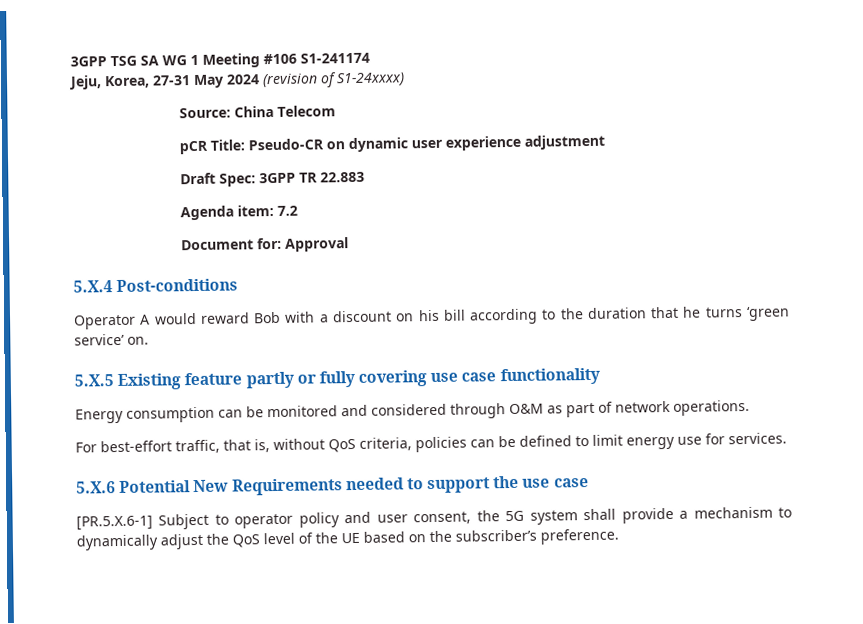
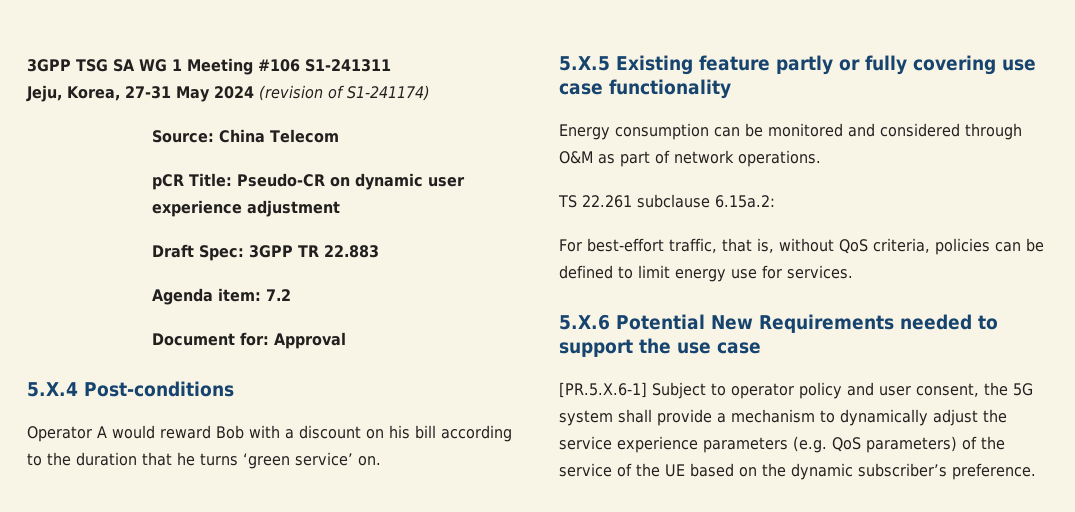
[300,52,370,64] S1-241174 -> [305,59,391,72] S1-241311
[336,72,405,87] S1-24xxxx) -> [347,85,430,101] S1-241174)
(750, 407) none -> [558,194,775,208] // TS 22.261 subclause 6.15a.2:
[232,532,295,548] QoS level -> [559,436,1005,453] [559,463,612,477] service experience parameters (e.g. QoS parameters) of the service
(452, 536) none -> [791,463,853,480] dynamic

